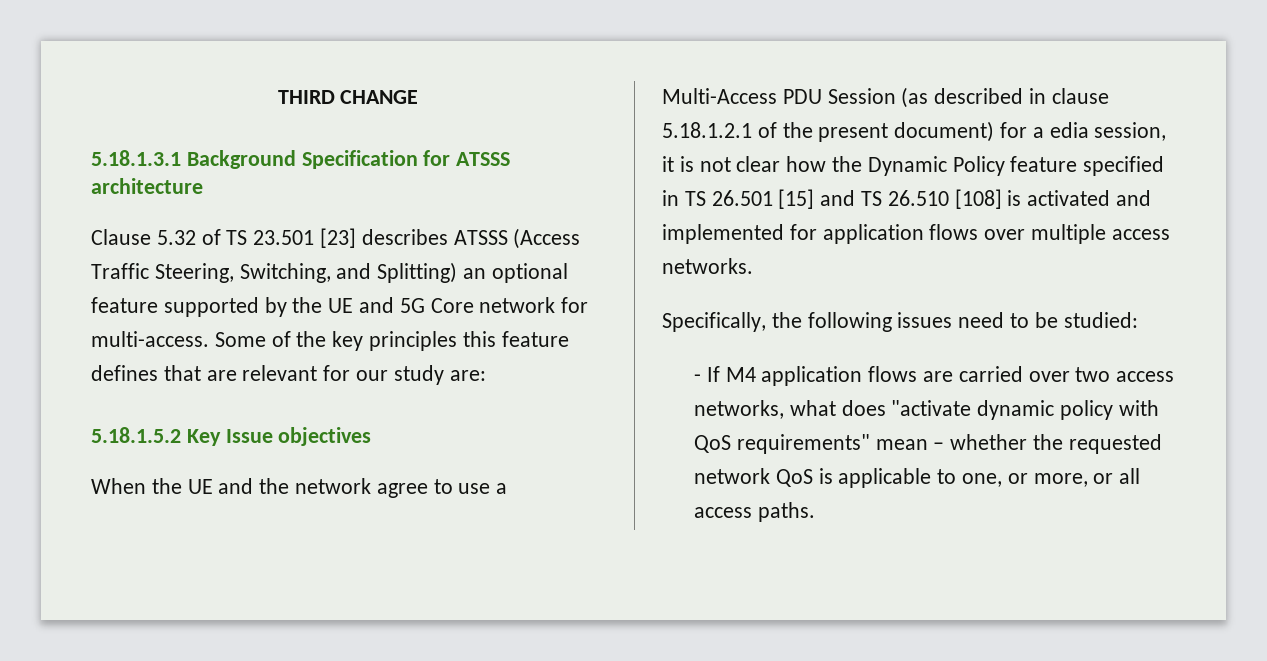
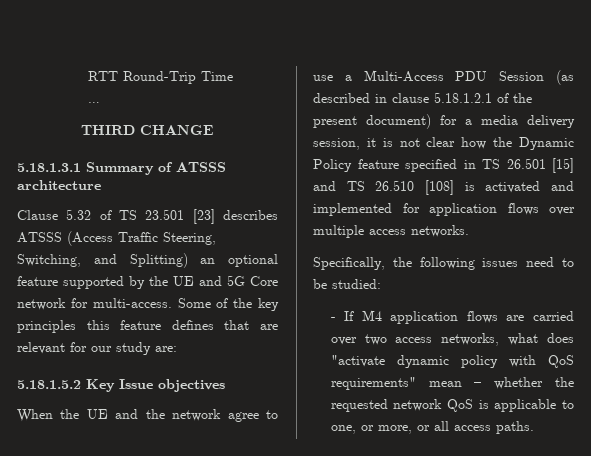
(277, 97) none -> [88,71,234,84] [88,102,101,103] RTT Round-Trip Time // … //
[186,150,451,169] Background Specification for -> [86,162,173,175] Summary of
[1049,122,1089,138] edia -> [481,115,575,128] media delivery

